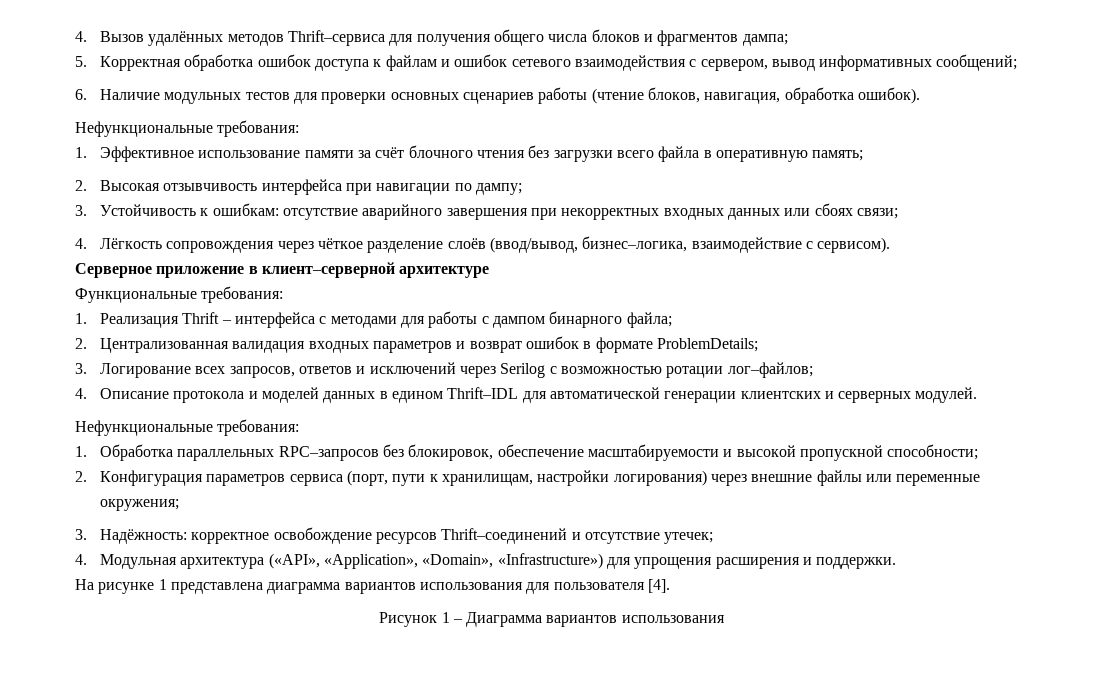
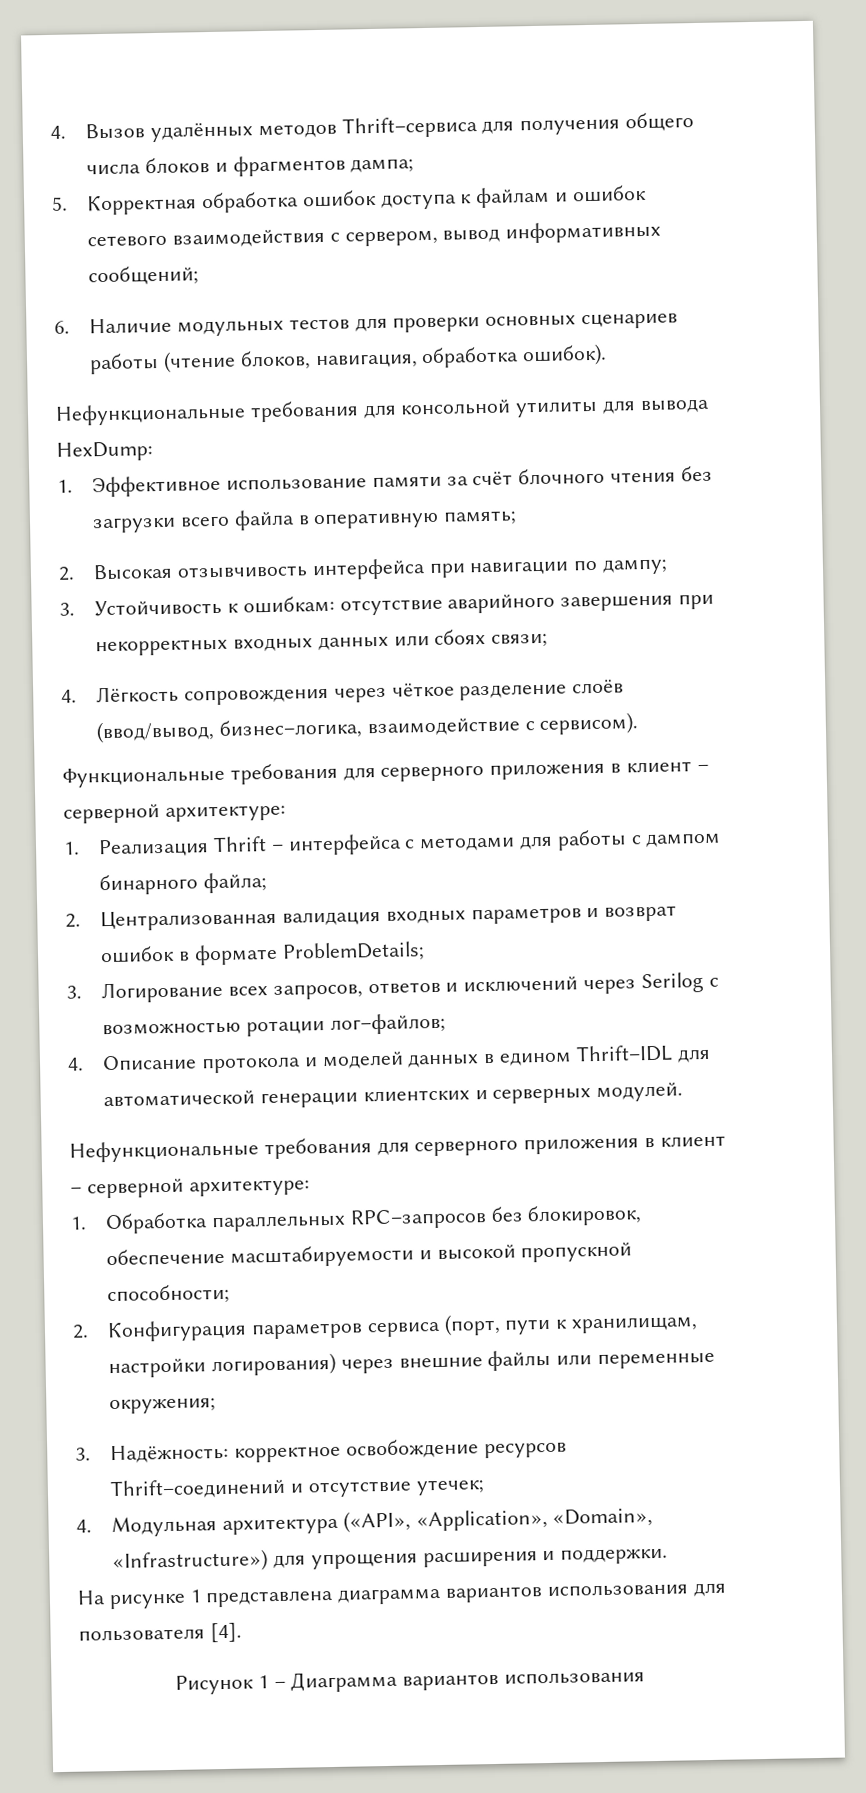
[217,120,300,137] требования: -> [249,398,710,423] [56,441,153,462] требования для консольной утилиты для вывода HexDump:
[75,262,490,278] [75,286,284,303] Серверное приложение в клиент–серверной архитектуре // Функциональные требования: -> [62,761,709,788] [63,804,286,824] Функциональные требования для серверного приложения в клиент – серверной архитектуре:
[217,419,300,436] требования: -> [263,1135,726,1160] [70,1178,310,1199] требования для серверного приложения в клиент – серверной архитектуре:

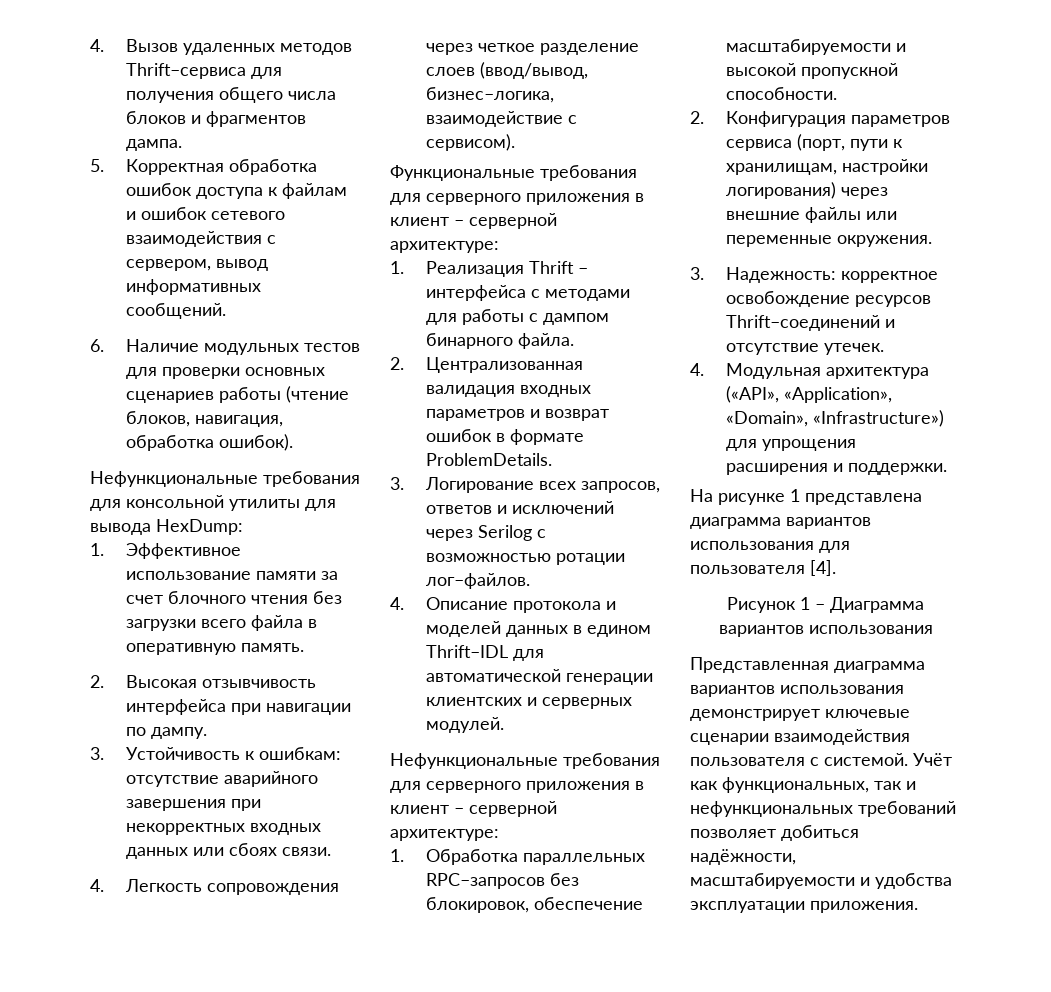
[149,122,253,143] удалённых -> [182,43,275,55] удаленных
[350,158,415,174] дампа; -> [125,139,182,151] дампа.
[88,265,200,287] сообщений; -> [125,303,226,319] сообщений.
[472,471,514,486] счёт -> [125,595,163,604] счет
[443,510,518,526] память; -> [240,643,304,652] память.
[601,558,668,575] дампу; -> [150,727,207,739] дампу.
[491,632,549,648] [61,685,180,704] связи; // 4. Лёгкость -> [281,847,331,856] [90,879,202,892] связи. // 4. Легкость
[391,679,625,701] чёткое разделение слоёв -> [477,43,639,55] [425,67,475,76] четкое разделение слоев
[202,872,267,894] файла; -> [517,333,574,349] файла.
[281,941,425,963] ProblemDetails; -> [425,453,552,466] ProblemDetails.
[329,1012,446,1035] лог–файлов; -> [425,573,530,589] лог–файлов.
[107,1283,231,1306] способности; -> [725,87,837,100] способности.
[109,1397,217,1415] [75,1443,230,1464] окружения; // 3. Надёжность: -> [836,235,932,247] [690,267,836,283] окружения. // 3. Надежность:
[415,1479,485,1496] утечек; -> [823,343,884,355] утечек.
(646, 1678) none -> [690,657,925,673] [690,685,904,697] [690,709,910,721] [690,729,910,745] [690,753,952,766] [690,777,916,793] [690,801,956,817] [690,825,859,841] [690,849,796,865] [690,873,952,889] [690,901,918,913] // Представленная диаграмма вариантов использования демонстрирует ключевые сценарии взаимодействия пользователя с системой. Учёт как функциональных, так и нефункциональных требований позволяет добиться надёжности, масштабируемости и удобства эксплуатации приложения.

